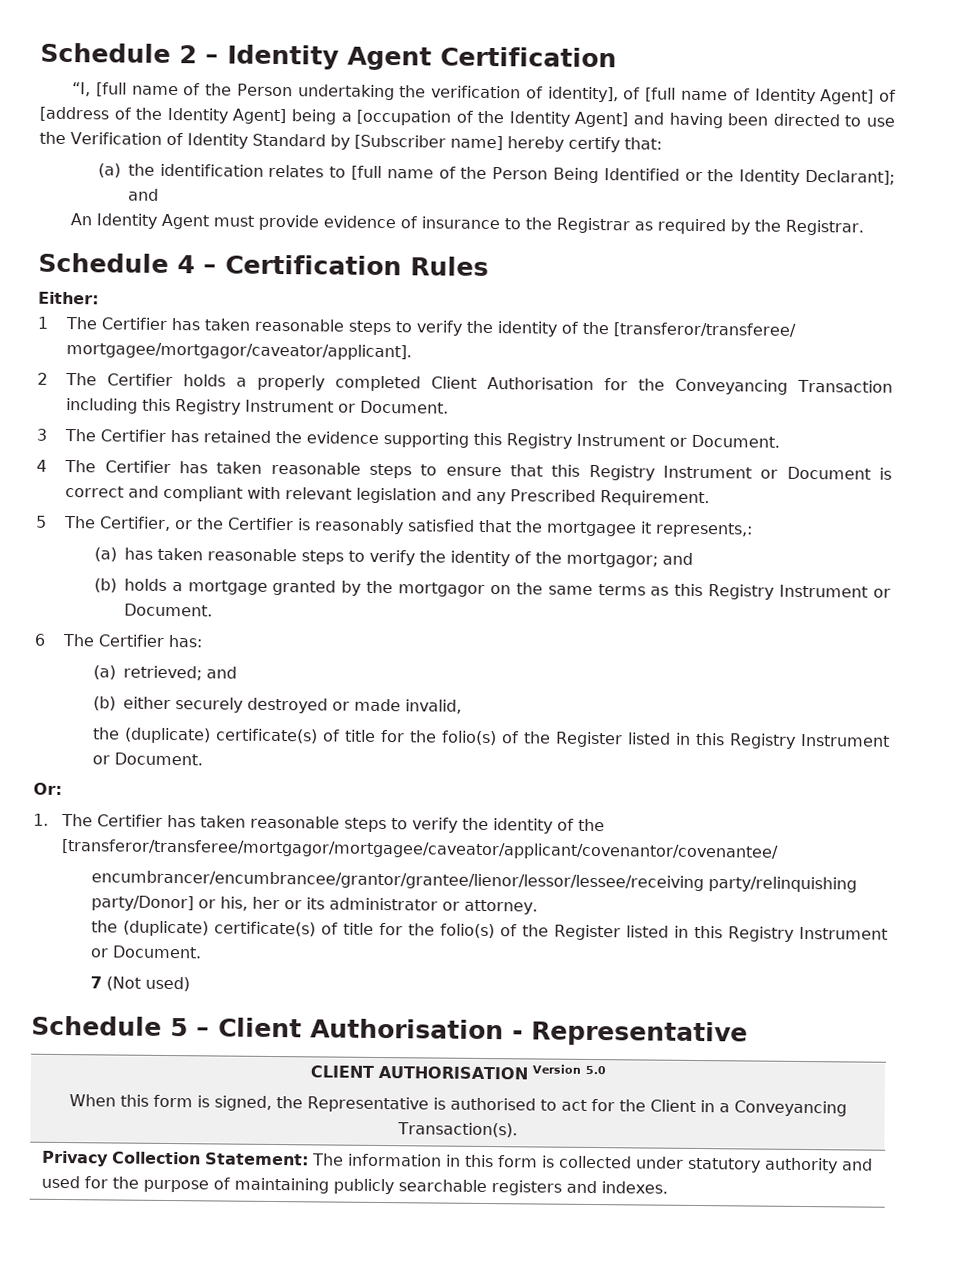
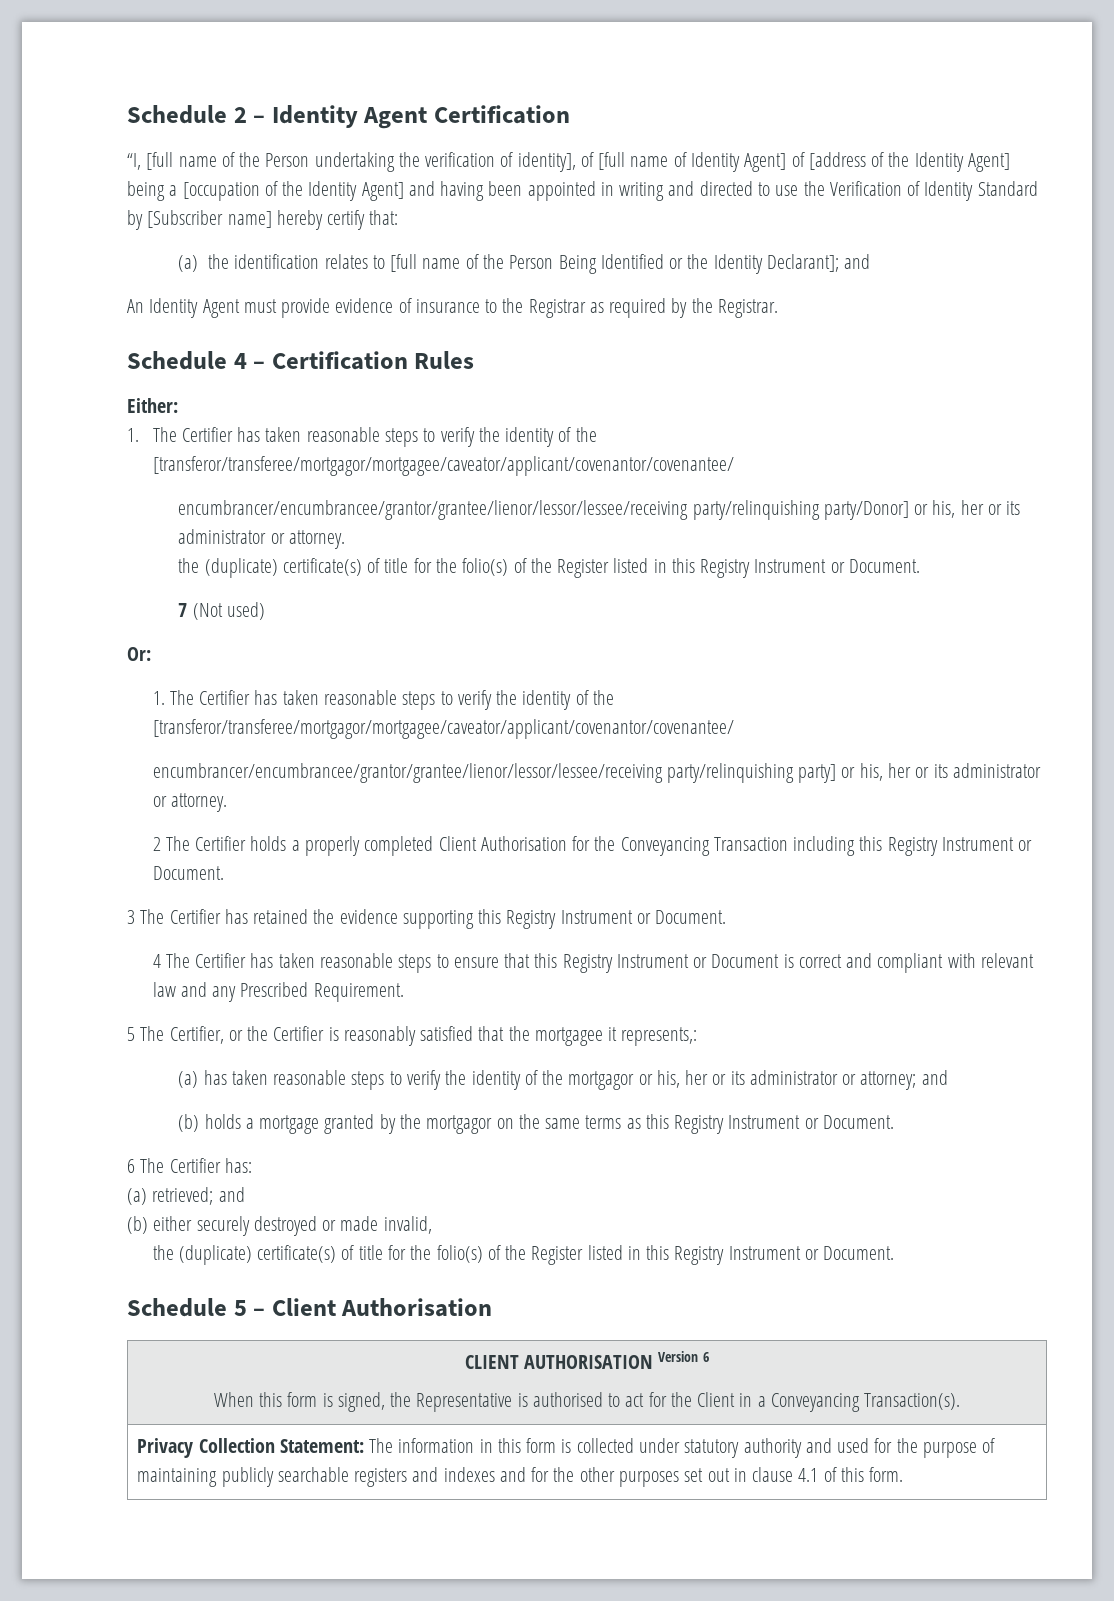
(769, 119) none -> [527,181,695,201] appointed in writing and
[37,316,49,329] 1 -> [127,428,139,442] 1.
[613,322,797,338] [66,342,413,361] [37,372,894,395] [66,398,450,415] [36,428,781,449] [36,459,892,481] [65,485,711,507] [36,515,754,538] [93,547,693,568] [93,578,891,600] [123,603,213,617] [34,633,204,648] [92,665,237,681] [92,696,462,714] [92,727,891,749] [91,752,203,766] [33,782,62,795] [33,813,606,834] [transferor/transferee/ mortgagee/mortgagor/caveator/applicant]. // 2 The Certifier holds a properly completed Client Authorisation for the Conveyancing Transaction including this Registry Instrument or Document. // 3 The Certifier has retained the evidence supporting this Registry Instrument or Document. // 4 The Certifier has taken reasonable steps to ensure that this Registry Instrument or Document is correct and compliant with relevant legislation and any Prescribed Requirement. // 5 The Certifier, or the Certifier is reasonably satisfied that the mortgagee it represents,: // (a) has taken reasonable steps to verify the identity of the mortgagor; and // (b) holds a mortgage granted by the mortgagor on the same terms as this Registry Instrument or Document. // 6 The Certifier has: // (a) retrieved; and // (b) either securely destroyed or made invalid, // the (duplicate) certificate(s) of title for the folio(s) of the Register listed in this Registry Instrument or Document. // Or: // 1. The Certifier has taken reasonable steps to verify the identity of the -> (597, 434) none
(190, 984) none -> [127,647,151,661] [152,690,614,710] [152,719,734,739] [152,763,1041,783] [152,793,227,812] [152,836,1033,856] [152,866,224,880] [127,909,727,929] [152,953,1034,973] [152,982,404,1002] [127,1026,698,1046] [178,1070,948,1090] [178,1114,894,1134] [127,1158,252,1173] [127,1187,245,1205] [127,1216,432,1236] [152,1245,895,1265] // Or: // 1. The Certifier has taken reasonable steps to verify the identity of the [transferor/transferee/mortgagor/mortgagee/caveator/applicant/covenantor/covenantee/ // encumbrancer/encumbrancee/grantor/grantee/lienor/lessor/lessee/receiving party/relinquishing party] or his, her or its administrator or attorney. // 2 The Certifier holds a properly completed Client Authorisation for the Conveyancing Transaction including this Registry Instrument or Document. // 3 The Certifier has retained the evidence supporting this Registry Instrument or Document. // 4 The Certifier has taken reasonable steps to ensure that this Registry Instrument or Document is correct and compliant with relevant law and any Prescribed Requirement. // 5 The Certifier, or the Certifier is reasonably satisfied that the mortgagee it represents,: // (a) has taken reasonable steps to verify the identity of the mortgagor or his, her or its administrator or attorney; and // (b) holds a mortgage granted by the mortgagor on the same terms as this Registry Instrument or Document. // 6 The Certifier has: // (a) retrieved; and // (b) either securely destroyed or made invalid, // the (duplicate) certificate(s) of title for the folio(s) of the Register listed in this Registry Instrument or Document.
[512,1020,748,1047] - Representative -> (493, 1307) none
[584,1065,606,1075] 5.0 -> [703,1352,710,1362] 6
[600,1181,668,1194] indexes. -> [443,1467,904,1487] indexes and for the other purposes set out in clause 4.1 of this form.

